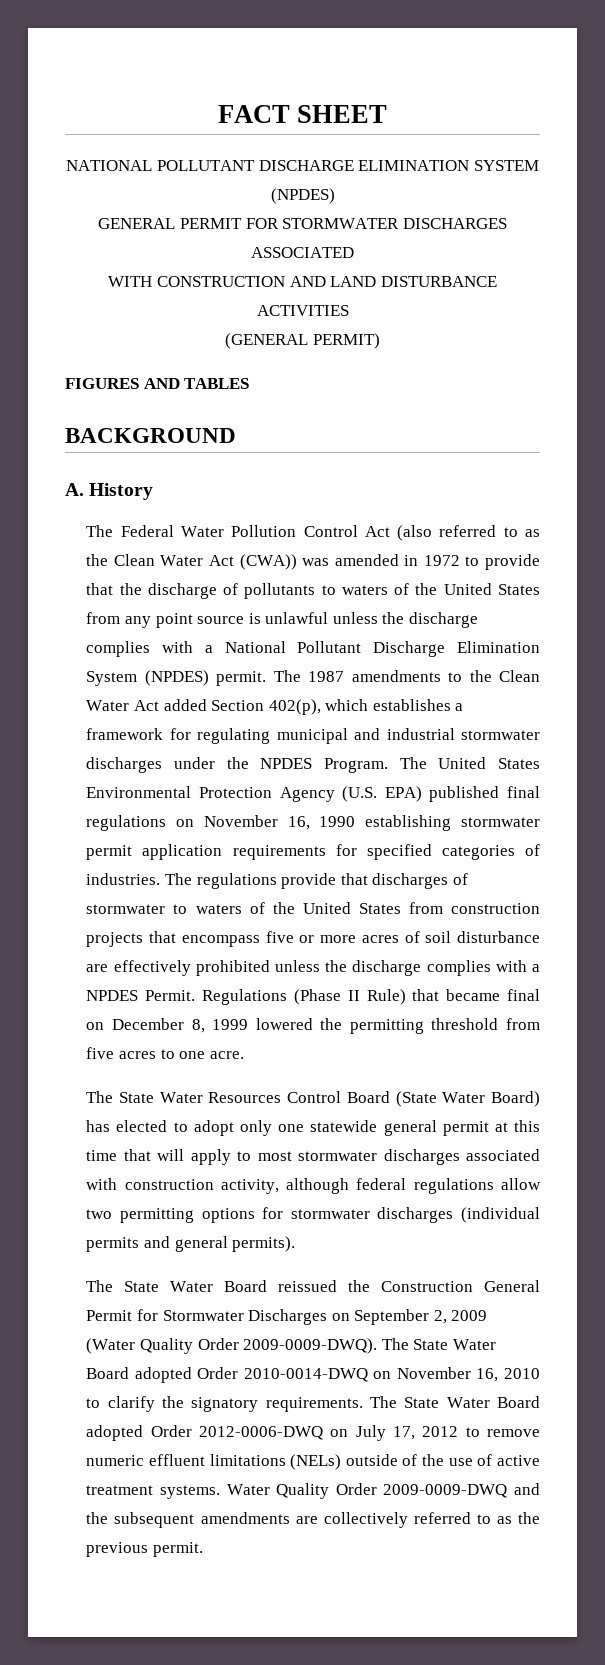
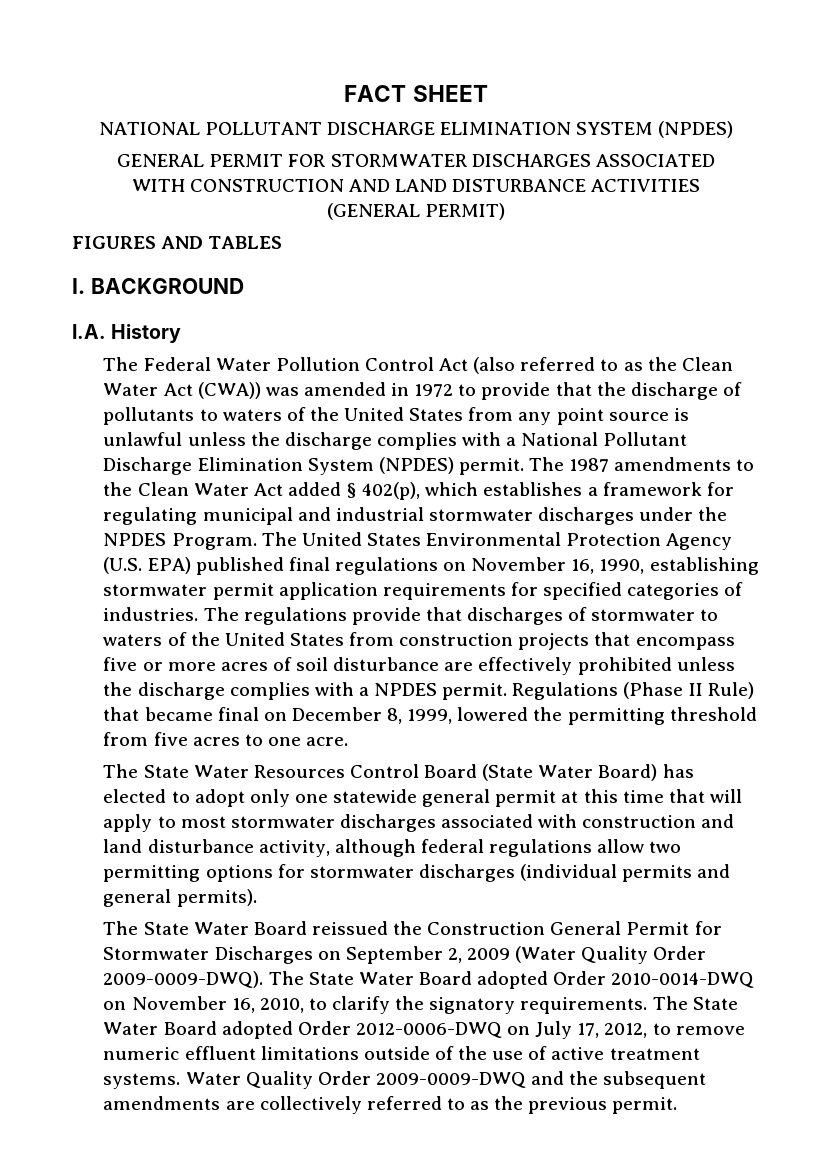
(250, 383) none -> [72,278,85,294] I.
[65,483,84,496] A. -> [72,324,106,339] I.A.
[211,700,265,711] Section -> [346,483,358,498] §
[319,816,356,827] 1990 -> [599,559,645,574] 1990,
[145,990,196,1001] Permit. -> [442,683,508,700] permit.
[212,1019,249,1030] 1999 -> [407,709,453,724] 1999,
(214, 1184) none -> [701,814,735,828] [103,839,254,853] and land disturbance
[504,1368,540,1379] 2010 -> [259,998,304,1013] 2010,
[422,1426,459,1437] 2012 -> [604,1023,648,1038] 2012,
[290,1454,342,1470] (NELs) -> (359, 1053) none

